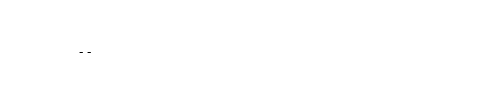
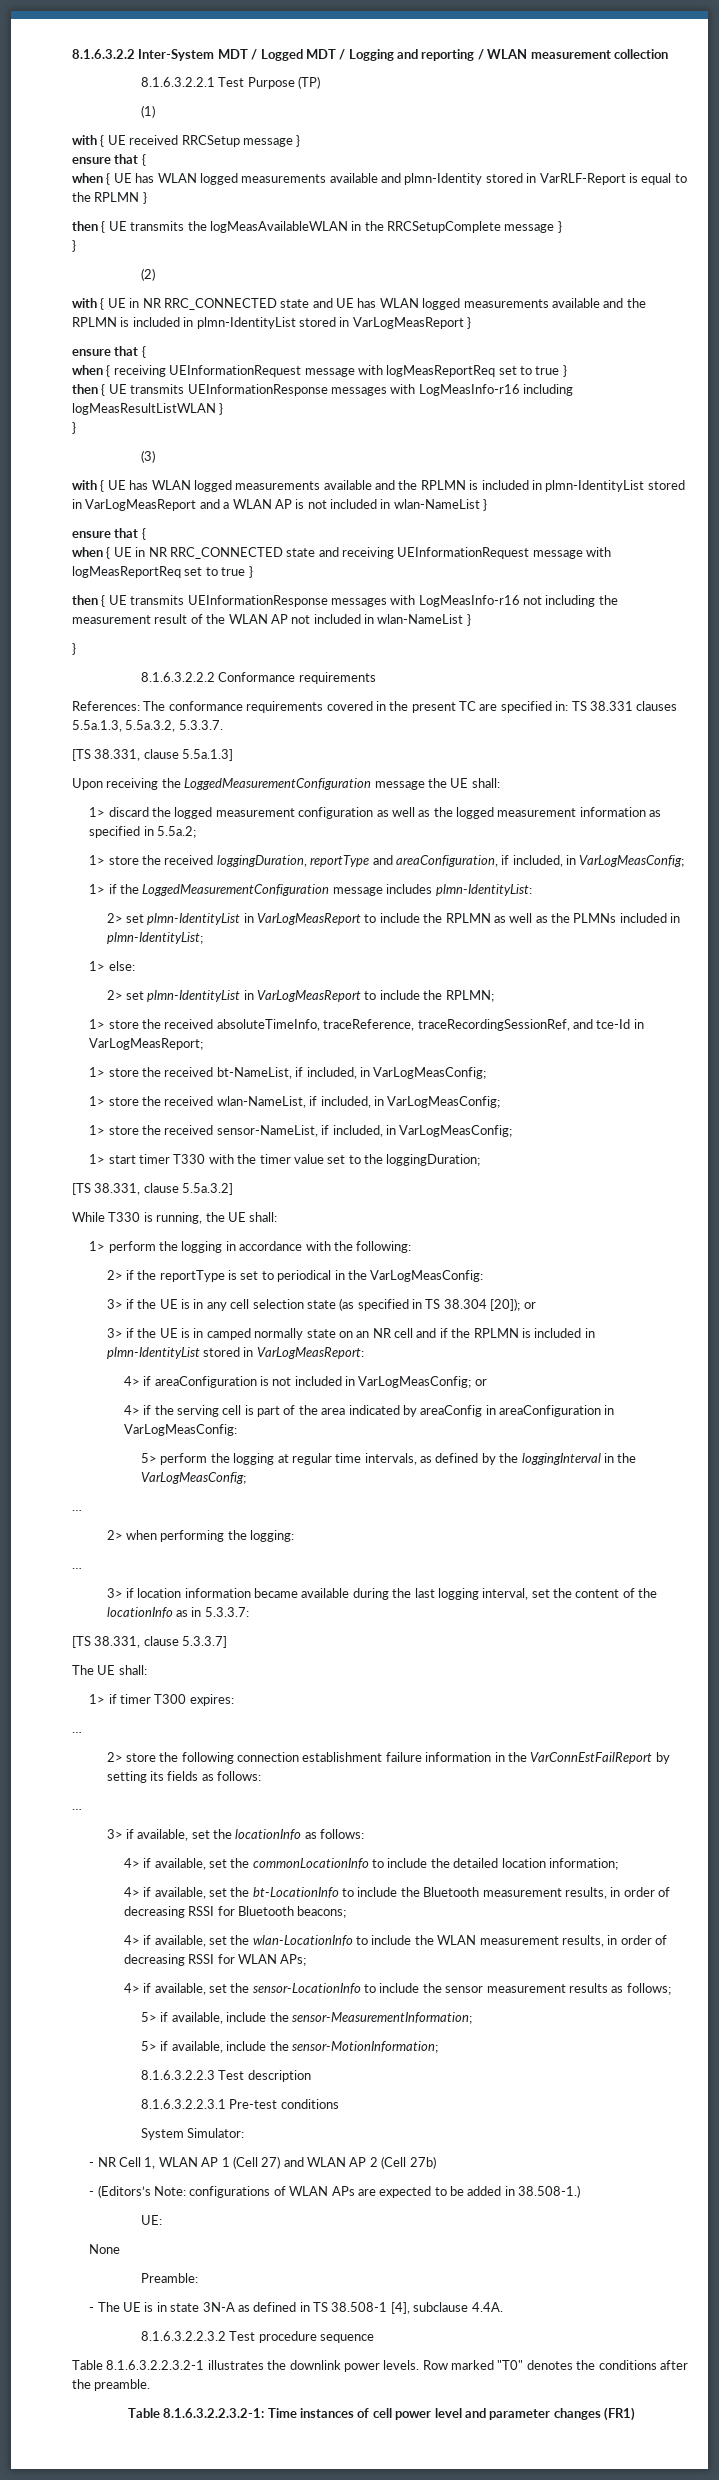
[79,52,92,56] - - -> [72,49,668,61] [141,76,321,89] [141,105,156,118] [72,135,301,147] [72,154,146,166] [72,173,687,185] [72,192,147,204] [72,221,562,233] [72,240,76,252] [141,268,156,281] [72,298,646,310] [72,317,471,329] [72,346,146,358] [72,365,567,377] [72,384,573,396] [72,403,224,415] [72,422,76,434] [141,450,156,463] [72,480,685,492] [72,499,488,511] [72,528,146,540] [72,547,612,559] [72,566,253,578] [72,595,618,607] [72,614,471,626] [72,643,76,655] [141,672,376,684] [72,701,678,713] [72,720,223,732] [72,749,234,761] [72,778,500,790] [89,807,662,819] [89,826,197,838] [89,855,685,867] [89,884,532,896] [106,913,681,925] [106,932,203,944] [89,961,135,971] [106,990,494,1002] [89,1019,644,1031] [89,1038,204,1050] [89,1067,487,1079] [89,1096,501,1108] [89,1125,513,1137] [89,1154,481,1166] [72,1183,234,1195] [72,1212,278,1224] [89,1241,412,1253] [106,1270,484,1282] [106,1298,536,1311] [106,1328,595,1340] [106,1347,364,1359] [123,1376,487,1388] [123,1405,615,1417] [123,1424,237,1436] [141,1453,637,1465] [141,1472,247,1484] [72,1510,82,1511] [106,1530,295,1542] [72,1568,82,1569] [106,1588,658,1600] [106,1607,249,1618] [72,1636,228,1648] [72,1665,147,1675] [89,1694,234,1706] [72,1732,82,1733] [106,1752,670,1764] [106,1771,262,1783] [72,1809,82,1810] [106,1829,365,1841] [123,1858,618,1870] [123,1887,671,1899] [123,1906,347,1918] [123,1935,668,1947] [123,1954,307,1966] [123,1983,671,1995] [141,2012,472,2024] [141,2041,438,2053] [141,2070,311,2082] [141,2099,339,2109] [141,2128,245,2140] [89,2156,436,2169] [89,2185,581,2198] [141,2215,163,2225] [89,2244,121,2254] [141,2273,199,2283] [89,2302,503,2314] [141,2331,375,2343] [72,2360,688,2372] [72,2379,151,2391] [127,2407,636,2421] 8.1.6.3.2.2 Inter-System MDT / Logged MDT / Logging and reporting / WLAN measurement collection // 8.1.6.3.2.2.1 Test Purpose (TP) // (1) // with { UE received RRCSetup message } // ensure that { // when { UE has WLAN logged measurements available and plmn-Identity stored in VarRLF-Report is equal to the RPLMN } // then { UE transmits the logMeasAvailableWLAN in the RRCSetupComplete message } // } // (2) // with { UE in NR RRC_CONNECTED state and UE has WLAN logged measurements available and the RPLMN is included in plmn-IdentityList stored in VarLogMeasReport } // ensure that { // when { receiving UEInformationRequest message with logMeasReportReq set to true } // then { UE transmits UEInformationResponse messages with LogMeasInfo-r16 including logMeasResultListWLAN } // } // (3) // with { UE has WLAN logged measurements available and the RPLMN is included in plmn-IdentityList stored in VarLogMeasReport and a WLAN AP is not included in wlan-NameList } // ensure that { // when { UE in NR RRC_CONNECTED state and receiving UEInformationRequest message with logMeasReportReq set to true } // then { UE transmits UEInformationResponse messages with LogMeasInfo-r16 not including the measurement result of the WLAN AP not included in wlan-NameList } // } // 8.1.6.3.2.2.2 Conformance requirements // References: The conformance requirements covered in the present TC are specified in: TS 38.331 clauses 5.5a.1.3, 5.5a.3.2, 5.3.3.7. // [TS 38.331, clause 5.5a.1.3] // Upon receiving the LoggedMeasurementConfiguration message the UE shall: // 1> discard the logged measurement configuration as well as the logged measurement information as specified in 5.5a.2; // 1> store the received loggingDuration, reportType and areaConfiguration, if included, in VarLogMeasConfig; // 1> if the LoggedMeasurementConfiguration message includes plmn-IdentityList: // 2> set plmn-IdentityList in VarLogMeasReport to include the RPLMN as well as the PLMNs included in plmn-IdentityList; // 1> else: // 2> set plmn-IdentityList in VarLogMeasReport to include the RPLMN; // 1> store the received absoluteTimeInfo, traceReference, traceRecordingSessionRef, and tce-Id in VarLogMeasReport; // 1> store the received bt-NameList, if included, in VarLogMeasConfig; // 1> store the received wlan-NameList, if included, in VarLogMeasConfig; // 1> store the received sensor-NameList, if included, in VarLogMeasConfig; // 1> start timer T330 with the timer value set to the loggingDuration; // [TS 38.331, clause 5.5a.3.2] // While T330 is running, the UE shall: // 1> perform the logging in accordance with the following: // 2> if the reportType is set to periodical in the VarLogMeasConfig: // 3> if the UE is in any cell selection state (as specified in TS 38.304 [20]); or // 3> if the UE is in camped normally state on an NR cell and if the RPLMN is included in plmn-IdentityList stored in VarLogMeasReport: // 4> if areaConfiguration is not included in VarLogMeasConfig; or // 4> if the serving cell is part of the area indicated by areaConfig in areaConfiguration in VarLogMeasConfig: // 5> perform the logging at regular time intervals, as defined by the loggingInterval in the VarLogMeasConfig; // … // 2> when performing the logging: // … // 3> if location information became available during the last logging interval, set the content of the locationInfo as in 5.3.3.7: // [TS 38.331, clause 5.3.3.7] // The UE shall: // 1> if timer T300 expires: // … // 2> store the following connection establishment failure information in the VarConnEstFailReport by setting its fields as follows: // … // 3> if available, set the locationInfo as follows: // 4> if available, set the commonLocationInfo to include the detailed location information; // 4> if available, set the bt-LocationInfo to include the Bluetooth measurement results, in order of decreasing RSSI for Bluetooth beacons; // 4> if available, set the wlan-LocationInfo to include the WLAN measurement results, in order of decreasing RSSI for WLAN APs; // 4> if available, set the sensor-LocationInfo to include the sensor measurement results as follows; // 5> if available, include the sensor-MeasurementInformation; // 5> if available, include the sensor-MotionInformation; // 8.1.6.3.2.2.3 Test description // 8.1.6.3.2.2.3.1 Pre-test conditions // System Simulator: // - NR Cell 1, WLAN AP 1 (Cell 27) and WLAN AP 2 (Cell 27b) // - (Editors’s Note: configurations of WLAN APs are expected to be added in 38.508-1.) // UE: // None // Preamble: // - The UE is in state 3N-A as defined in TS 38.508-1 [4], subclause 4.4A. // 8.1.6.3.2.2.3.2 Test procedure sequence // Table 8.1.6.3.2.2.3.2-1 illustrates the downlink power levels. Row marked "T0" denotes the conditions after the preamble. // Table 8.1.6.3.2.2.3.2-1: Time instances of cell power level and parameter changes (FR1)

